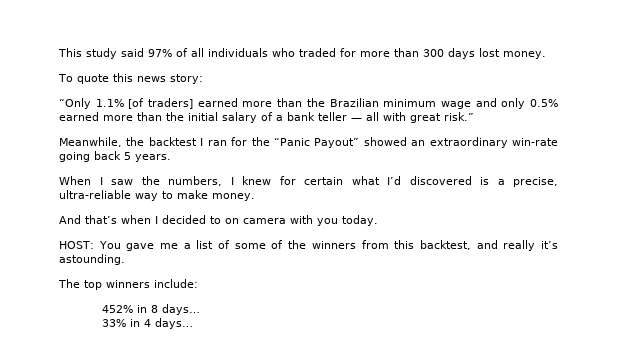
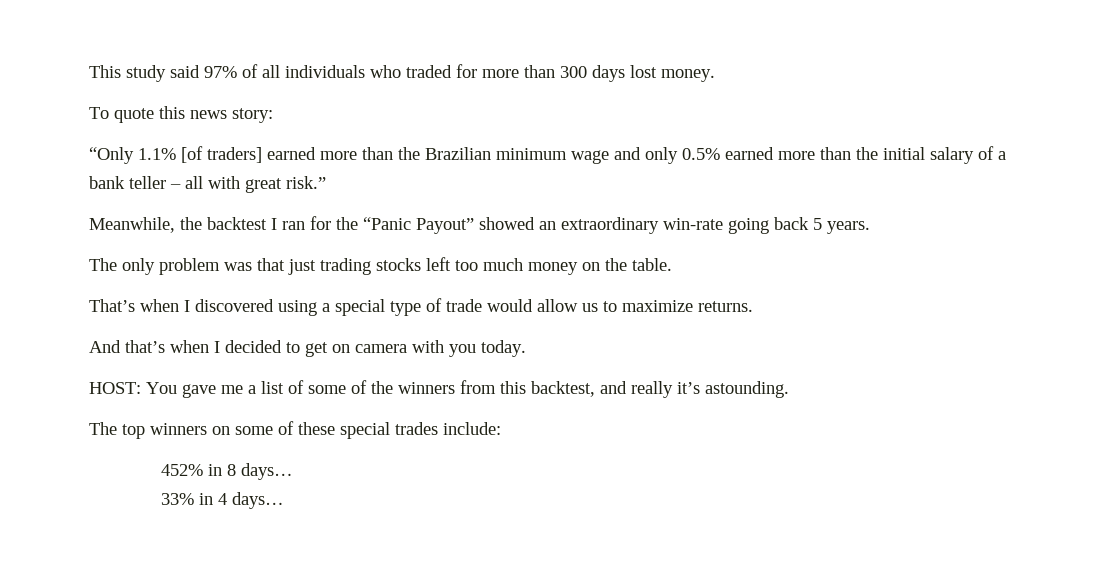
[351,118,362,121] — -> [170,184,181,189] –
[59,176,558,187] [59,190,255,201] When I saw the numbers, I knew for certain what I’d discovered is a precise, ultra-reliable way to make money. -> [89,257,672,275] [89,298,753,316] The only problem was that just trading stocks left too much money on the table. // That’s when I discovered using a special type of trade would allow us to maximize returns.
(221, 220) none -> [305,342,328,357] get
(150, 284) none -> [212,421,438,439] on some of these special trades

